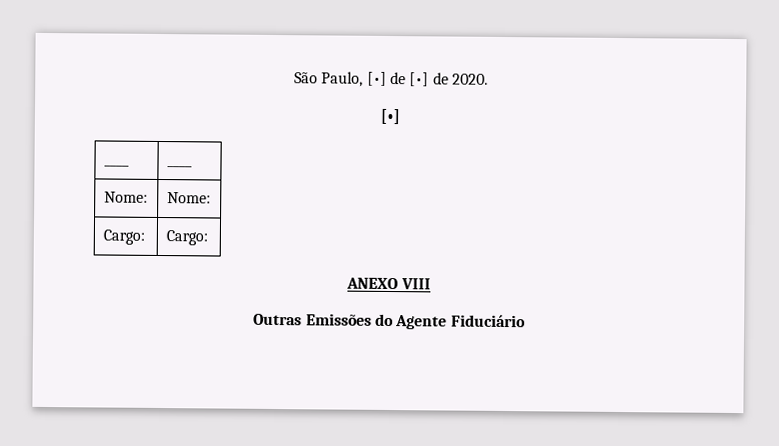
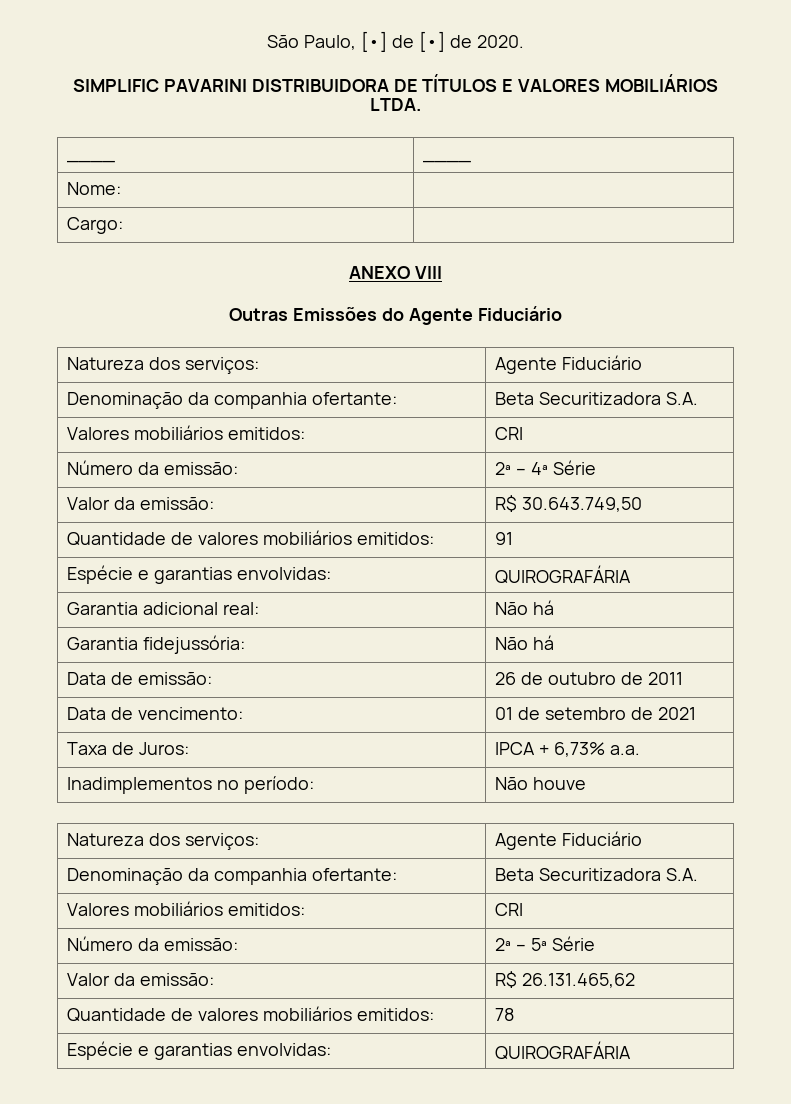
[380,108,400,125] [•] -> [72,74,719,92] [370,98,421,111] SIMPLIFIC PAVARINI DISTRIBUIDORA DE TÍTULOS E VALORES MOBILIÁRIOS LTDA.
[166,192,211,204] Nome: -> (122, 188) none
[165,230,208,246] Cargo: -> (124, 225) none
(526, 321) none -> [67,357,259,374] [495,355,643,374] [67,392,397,409] [495,392,698,405] [67,425,305,440] [495,427,524,440] [67,460,238,475] [495,460,596,475] [67,497,214,510] [495,495,643,512] [67,530,434,546] [495,532,514,545] [67,565,331,584] [495,565,632,584] [67,602,259,615] [495,600,555,615] [67,635,246,654] [495,635,555,650] [67,672,212,685] [495,672,683,685] [67,707,243,720] [495,707,696,720] [67,742,189,755] [495,742,640,757] [67,776,314,794] [495,777,587,790] [67,833,259,850] [495,831,643,850] [67,868,397,885] [495,868,698,881] [67,901,305,916] [495,903,524,916] [67,936,238,951] [495,936,595,951] [67,973,214,986] [495,971,636,988] [67,1006,434,1022] [495,1008,515,1021] [67,1041,331,1060] [495,1041,632,1060] // Natureza dos serviços: | Agente Fiduciário // Denominação da companhia ofertante: | Beta Securitizadora S.A. // Valores mobiliários emitidos: | CRI // Número da emissão: | 2ª – 4ª Série // Valor da emissão: | R$ 30.643.749,50 // Quantidade de valores mobiliários emitidos: | 91 // Espécie e garantias envolvidas: | QUIROGRAFÁRIA // Garantia adicional real: | Não há // Garantia fidejussória: | Não há // Data de emissão: | 26 de outubro de 2011 // Data de vencimento: | 01 de setembro de 2021 // Taxa de Juros: | IPCA + 6,73% a.a. // Inadimplementos no período: | Não houve // Natureza dos serviços: | Agente Fiduciário // Denominação da companhia ofertante: | Beta Securitizadora S.A. // Valores mobiliários emitidos: | CRI // Número da emissão: | 2ª – 5ª Série // Valor da emissão: | R$ 26.131.465,62 // Quantidade de valores mobiliários emitidos: | 78 // Espécie e garantias envolvidas: | QUIROGRAFÁRIA

